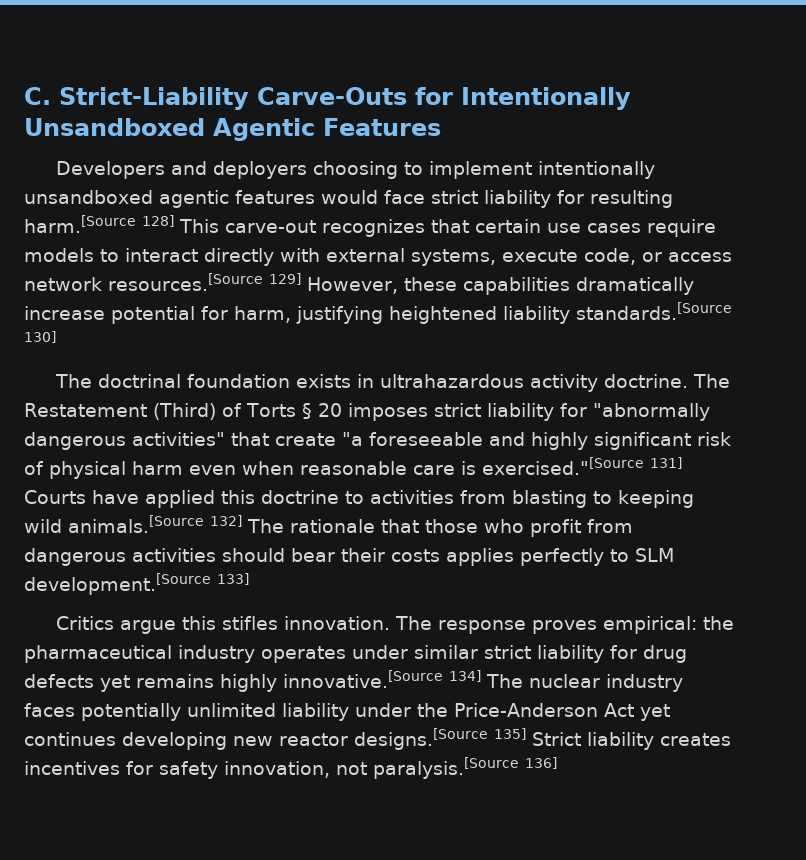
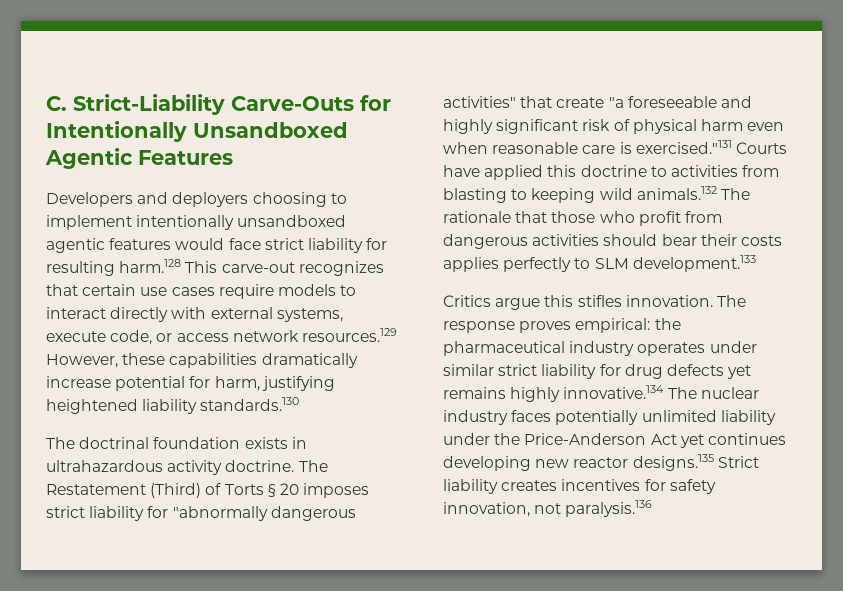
[24,215,174,233] harm.[Source 128] -> [119,259,182,273] harm.128
[108,273,301,291] resources.[Source 129] -> [301,328,397,342] resources.129
[576,302,732,320] [24,331,56,343] standards.[Source 130] -> [200,397,300,411] standards.130
[482,457,682,475] exercised."[Source 131] -> [635,140,732,154] exercised."131
[68,515,242,533] animals.[Source 132] -> [636,186,717,200] animals.132
[24,573,249,595] development.[Source 133] -> [632,255,756,272] development.133
[283,670,481,688] innovative.[Source 134] -> [563,385,665,399] innovative.134
[354,728,526,750] designs.[Source 135] -> [632,454,714,471] designs.135
[373,757,557,779] paralysis.[Source 136] -> [565,500,653,517] paralysis.136

